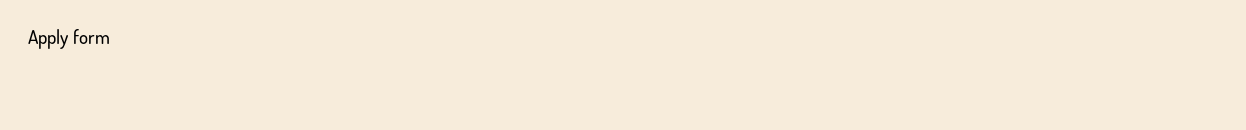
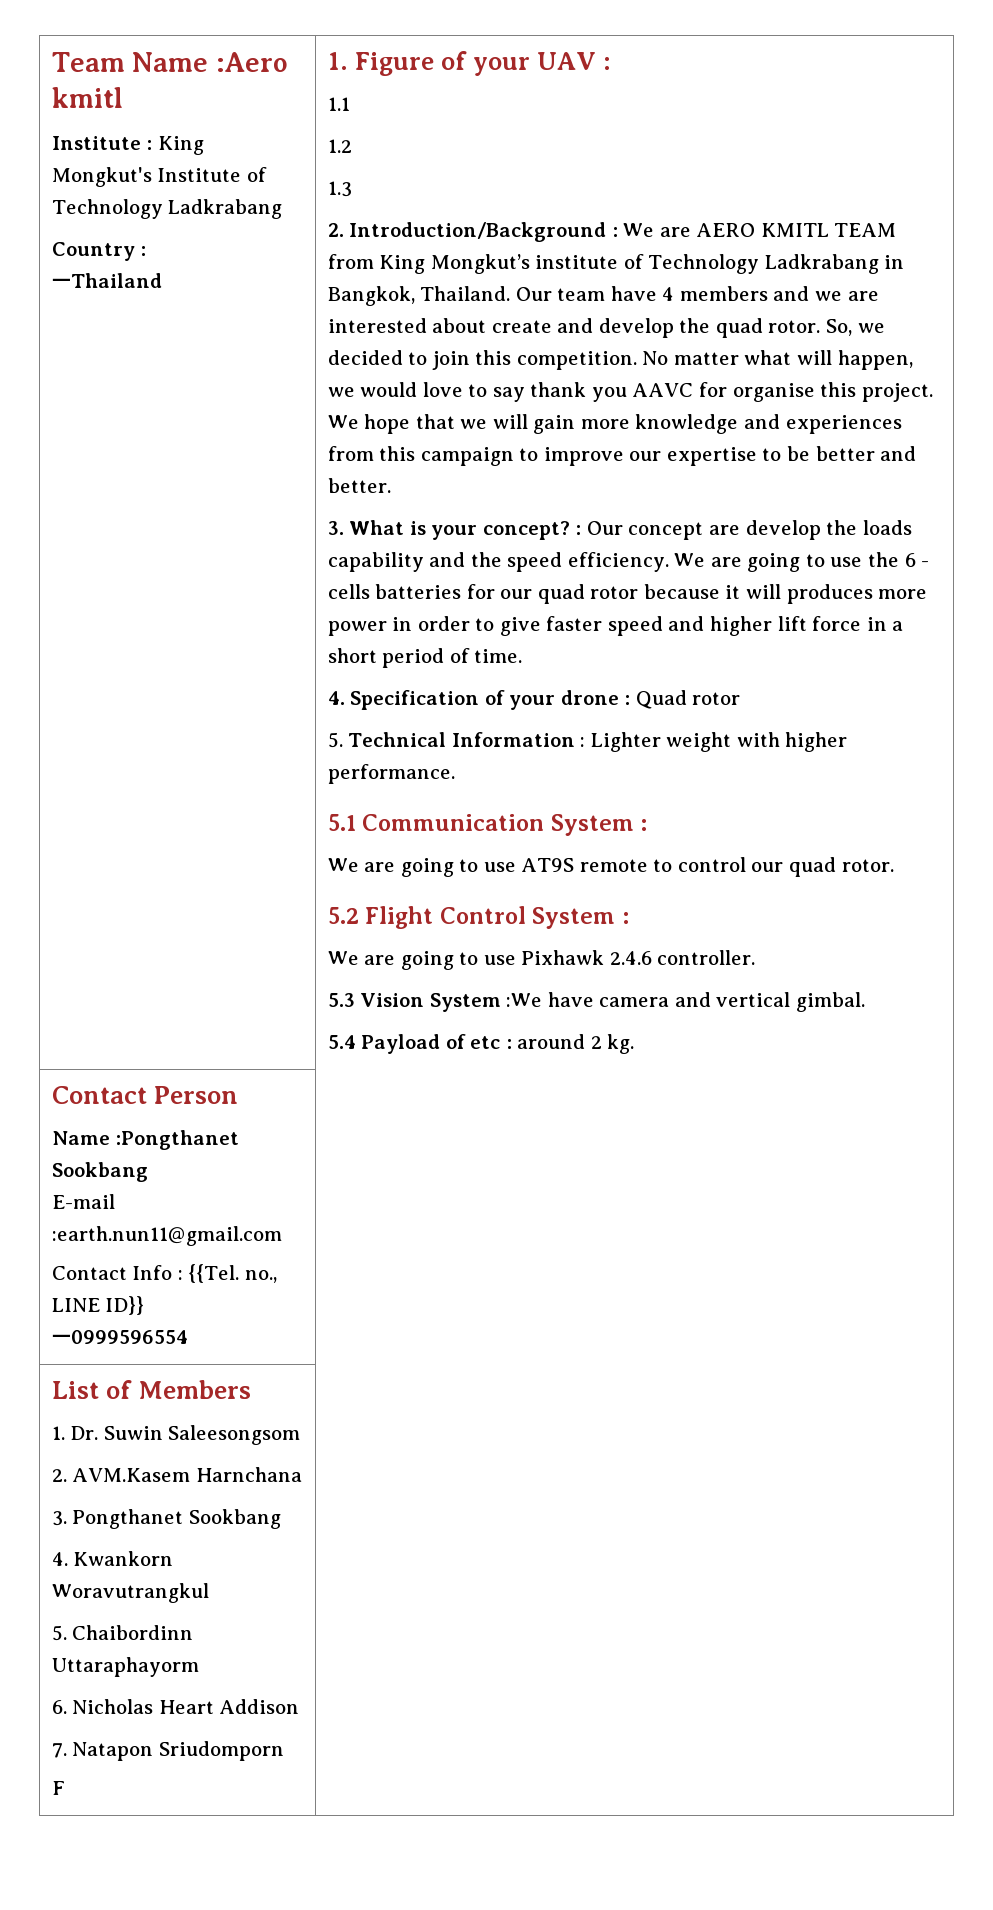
[28,29,111,49] Apply form -> [51,52,288,72] [51,87,123,108] [51,136,204,155] [51,167,267,187] [51,199,283,219] [51,242,147,261] [51,273,162,288] [327,51,611,76] [327,97,350,111] [327,139,352,153] [327,181,352,197] [327,222,897,242] [327,254,905,274] [327,286,879,306] [327,318,885,338] [327,350,913,370] [327,382,933,402] [327,414,902,434] [327,446,917,466] [327,478,391,493] [327,520,912,540] [327,552,930,572] [327,584,928,604] [327,616,904,636] [327,648,523,668] [327,690,741,710] [327,732,848,752] [327,764,455,784] [327,814,648,836] [327,857,894,877] [327,906,629,929] [327,950,756,970] [327,992,865,1012] [327,1034,635,1054] [51,1086,238,1104] [51,1130,240,1150] [51,1162,148,1182] [51,1194,115,1209] [51,1226,282,1246] [51,1264,277,1283] [51,1296,145,1315] [51,1330,188,1344] [51,1380,251,1399] [51,1425,301,1445] [51,1467,302,1482] [51,1509,281,1529] [51,1551,174,1566] [51,1583,209,1603] [51,1625,194,1641] [51,1657,199,1677] [51,1699,300,1714] [51,1741,284,1761] [51,1781,65,1795] Team Name :Aero kmitl // Institute : King Mongkut's Institute of Technology Ladkrabang // Country : // ㅡThailand | 1. Figure of your UAV : // 1.1 // 1.2 // 1.3 // 2. Introduction/Background : We are AERO KMITL TEAM from King Mongkut’s institute of Technology Ladkrabang in Bangkok, Thailand. Our team have 4 members and we are interested about create and develop the quad rotor. So, we decided to join this competition. No matter what will happen, we would love to say thank you AAVC for organise this project. We hope that we will gain more knowledge and experiences from this campaign to improve our expertise to be better and better. // 3. What is your concept? : Our concept are develop the loads capability and the speed efficiency. We are going to use the 6 - cells batteries for our quad rotor because it will produces more power in order to give faster speed and higher lift force in a short period of time. // 4. Specification of your drone : Quad rotor // 5. Technical Information : Lighter weight with higher performance. // 5.1 Communication System : // We are going to use AT9S remote to control our quad rotor. // 5.2 Flight Control System : // We are going to use Pixhawk 2.4.6 controller. // 5.3 Vision System :We have camera and vertical gimbal. // 5.4 Payload of etc : around 2 kg. // Contact Person // Name :Pongthanet Sookbang // E-mail :earth.nun11@gmail.com // Contact Info : {{Tel. no., LINE ID}} // ㅡ0999596554 | // List of Members // 1. Dr. Suwin Saleesongsom // 2. AVM.Kasem Harnchana // 3. Pongthanet Sookbang // 4. Kwankorn Woravutrangkul // 5. Chaibordinn Uttaraphayorm // 6. Nicholas Heart Addison // 7. Natapon Sriudomporn // F |

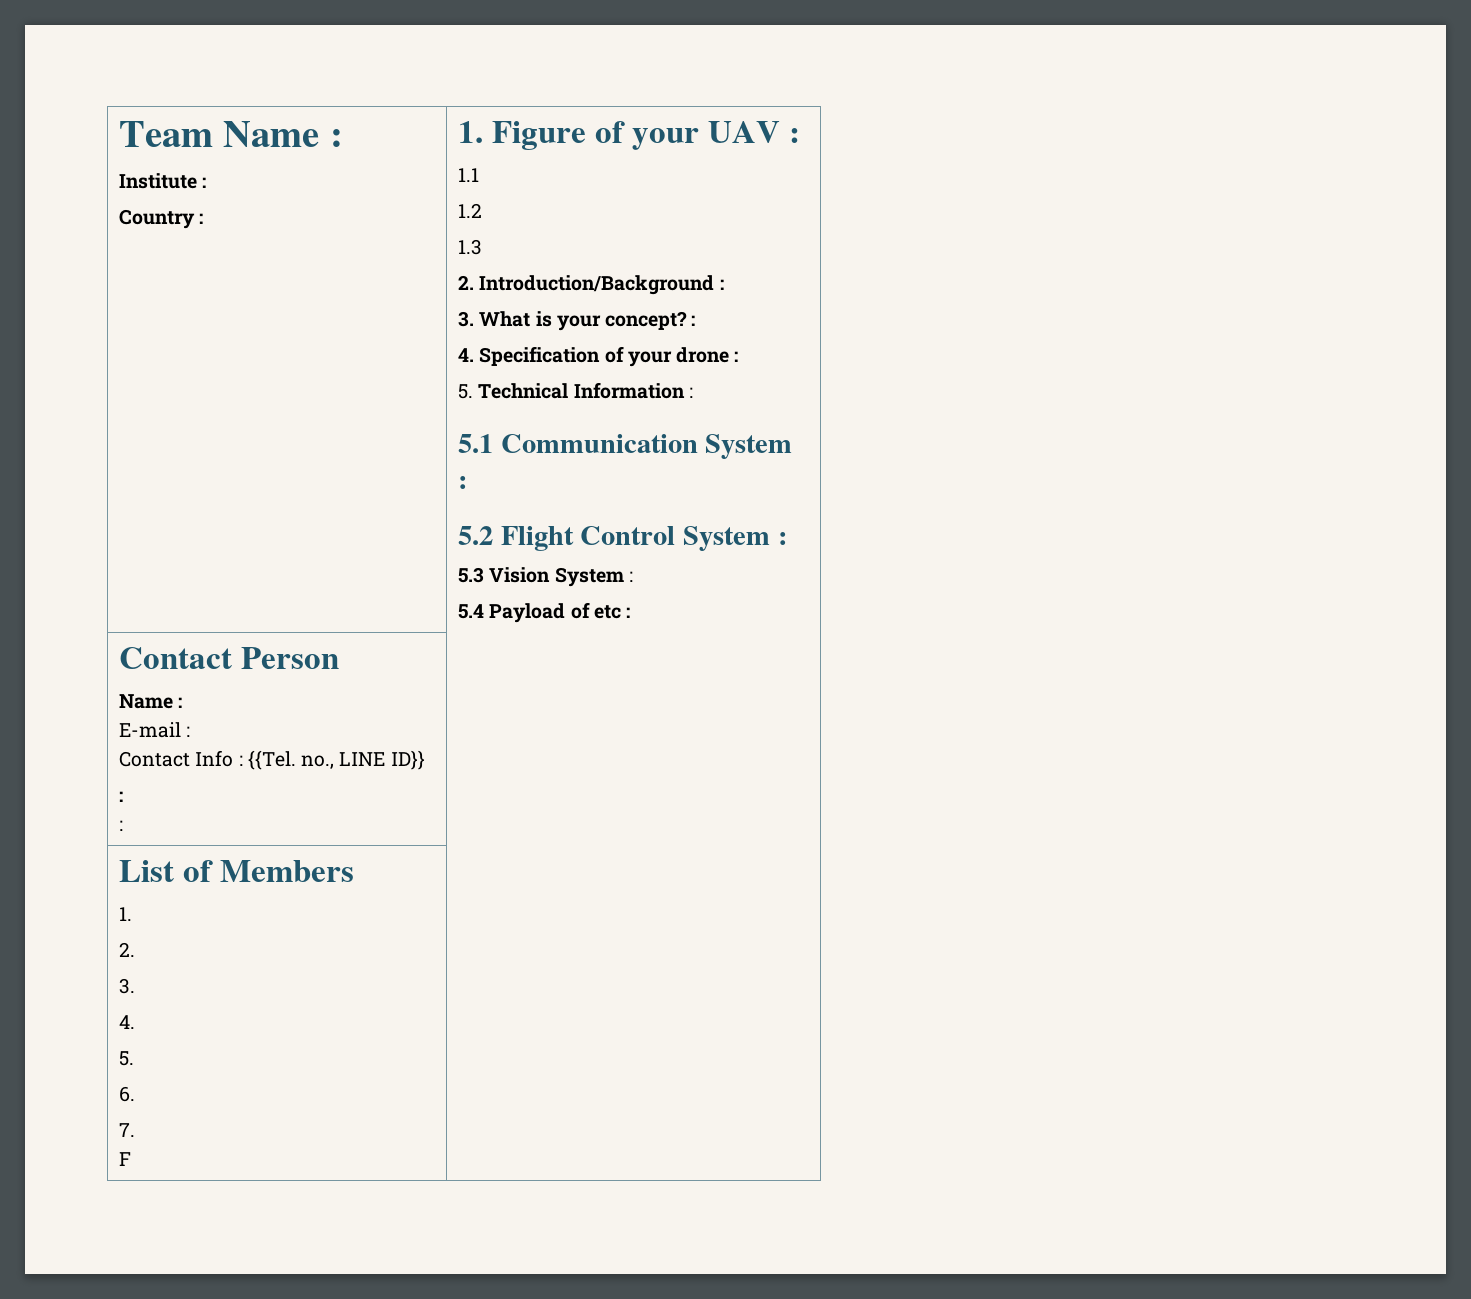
[215,52,288,72] [51,87,123,108] :Aero kmitl -> [329,129,343,147] :
[157,136,204,155] [51,167,267,187] [51,199,283,219] King Mongkut's Institute of Technology Ladkrabang -> (207, 182) none
[51,273,162,288] // ㅡThailand -> (204, 218) none
[623,223,897,237] [327,254,905,274] [327,286,879,306] [327,318,885,338] [327,350,913,370] [327,382,933,402] [327,414,902,434] [327,446,917,466] [327,478,391,493] We are AERO KMITL TEAM from King Mongkut’s institute of Technology Ladkrabang in Bangkok, Thailand. Our team have 4 members and we are interested about create and develop the quad rotor. So, we decided to join this competition. No matter what will happen, we would love to say thank you AAVC for organise this project. We hope that we will gain more knowledge and experiences from this campaign to improve our expertise to be better and better. -> (724, 284) none
[586,520,912,540] [327,552,930,572] [327,584,928,604] [327,616,904,636] [327,648,523,668] Our concept are develop the loads capability and the speed efficiency. We are going to use the 6 - cells batteries for our quad rotor because it will produces more power in order to give faster speed and higher lift force in a short period of time. -> (696, 320) none
[635,690,741,709] Quad rotor -> (739, 356) none
[590,732,848,752] [327,764,455,784] Lighter weight with higher performance. -> (693, 392) none
[327,857,894,877] // We are going to use AT9S remote to control our quad rotor. -> (468, 482) none
[327,950,756,970] [327,992,865,1012] We are going to use Pixhawk 2.4.6 controller. // 5.3 Vision System :We have camera and vertical gimbal. -> [458,567,633,587] 5.3 Vision System :
[517,1034,635,1054] around 2 kg. -> (631, 612) none
[115,1130,240,1150] [51,1162,148,1182] :Pongthanet Sookbang -> [178,697,183,708] :
[51,1226,282,1246] :earth.nun11@gmail.com -> [186,726,191,737] :
[51,1330,188,1344] ㅡ0999596554 -> [119,791,124,802] [119,820,124,831] : // :
[70,1425,301,1445] [51,1467,302,1482] [51,1509,281,1529] [51,1551,174,1566] [51,1583,209,1603] [51,1625,194,1641] [51,1657,199,1677] Dr. Suwin Saleesongsom // 2. AVM.Kasem Harnchana // 3. Pongthanet Sookbang // 4. Kwankorn Woravutrangkul // 5. Chaibordinn Uttaraphayorm -> [119,942,136,957] [119,978,136,994] [119,1015,136,1029] [119,1051,135,1066] // 2. // 3. // 4. // 5.
[72,1699,300,1714] Nicholas Heart Addison -> (136, 1094) none
[72,1741,284,1761] Natapon Sriudomporn -> (136, 1130) none

